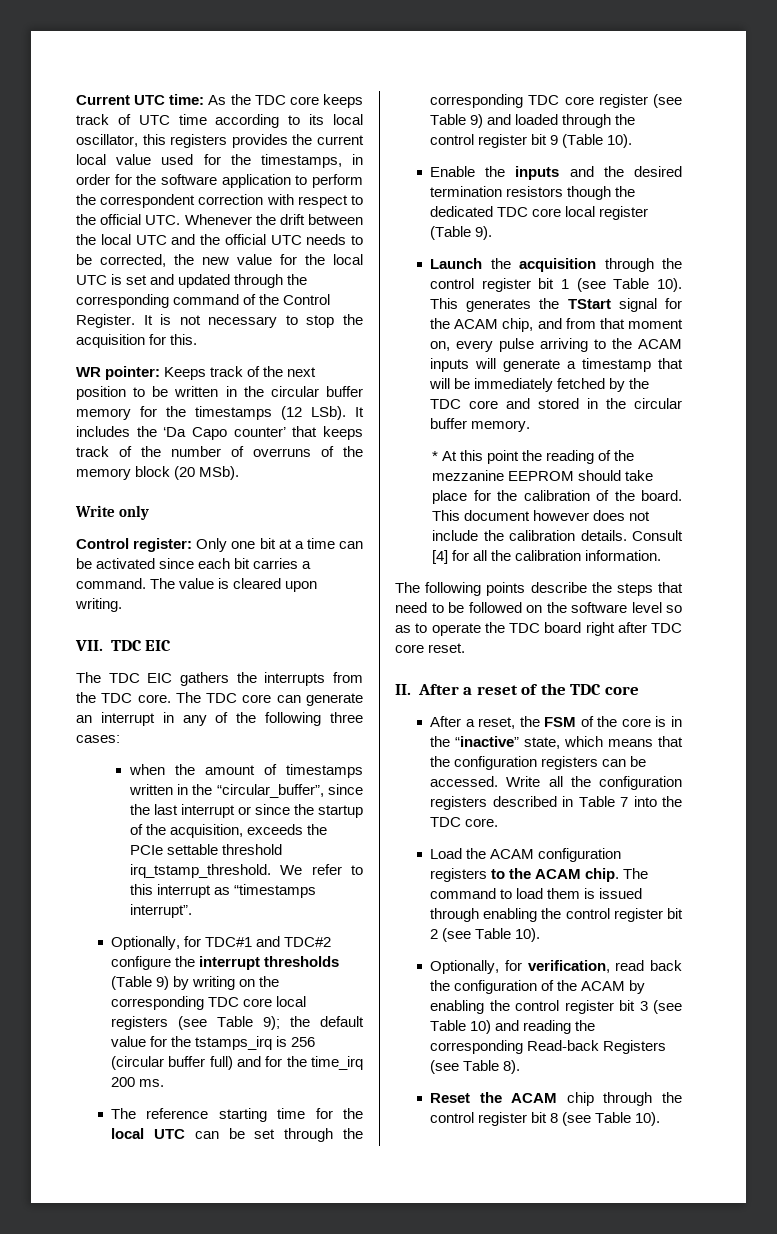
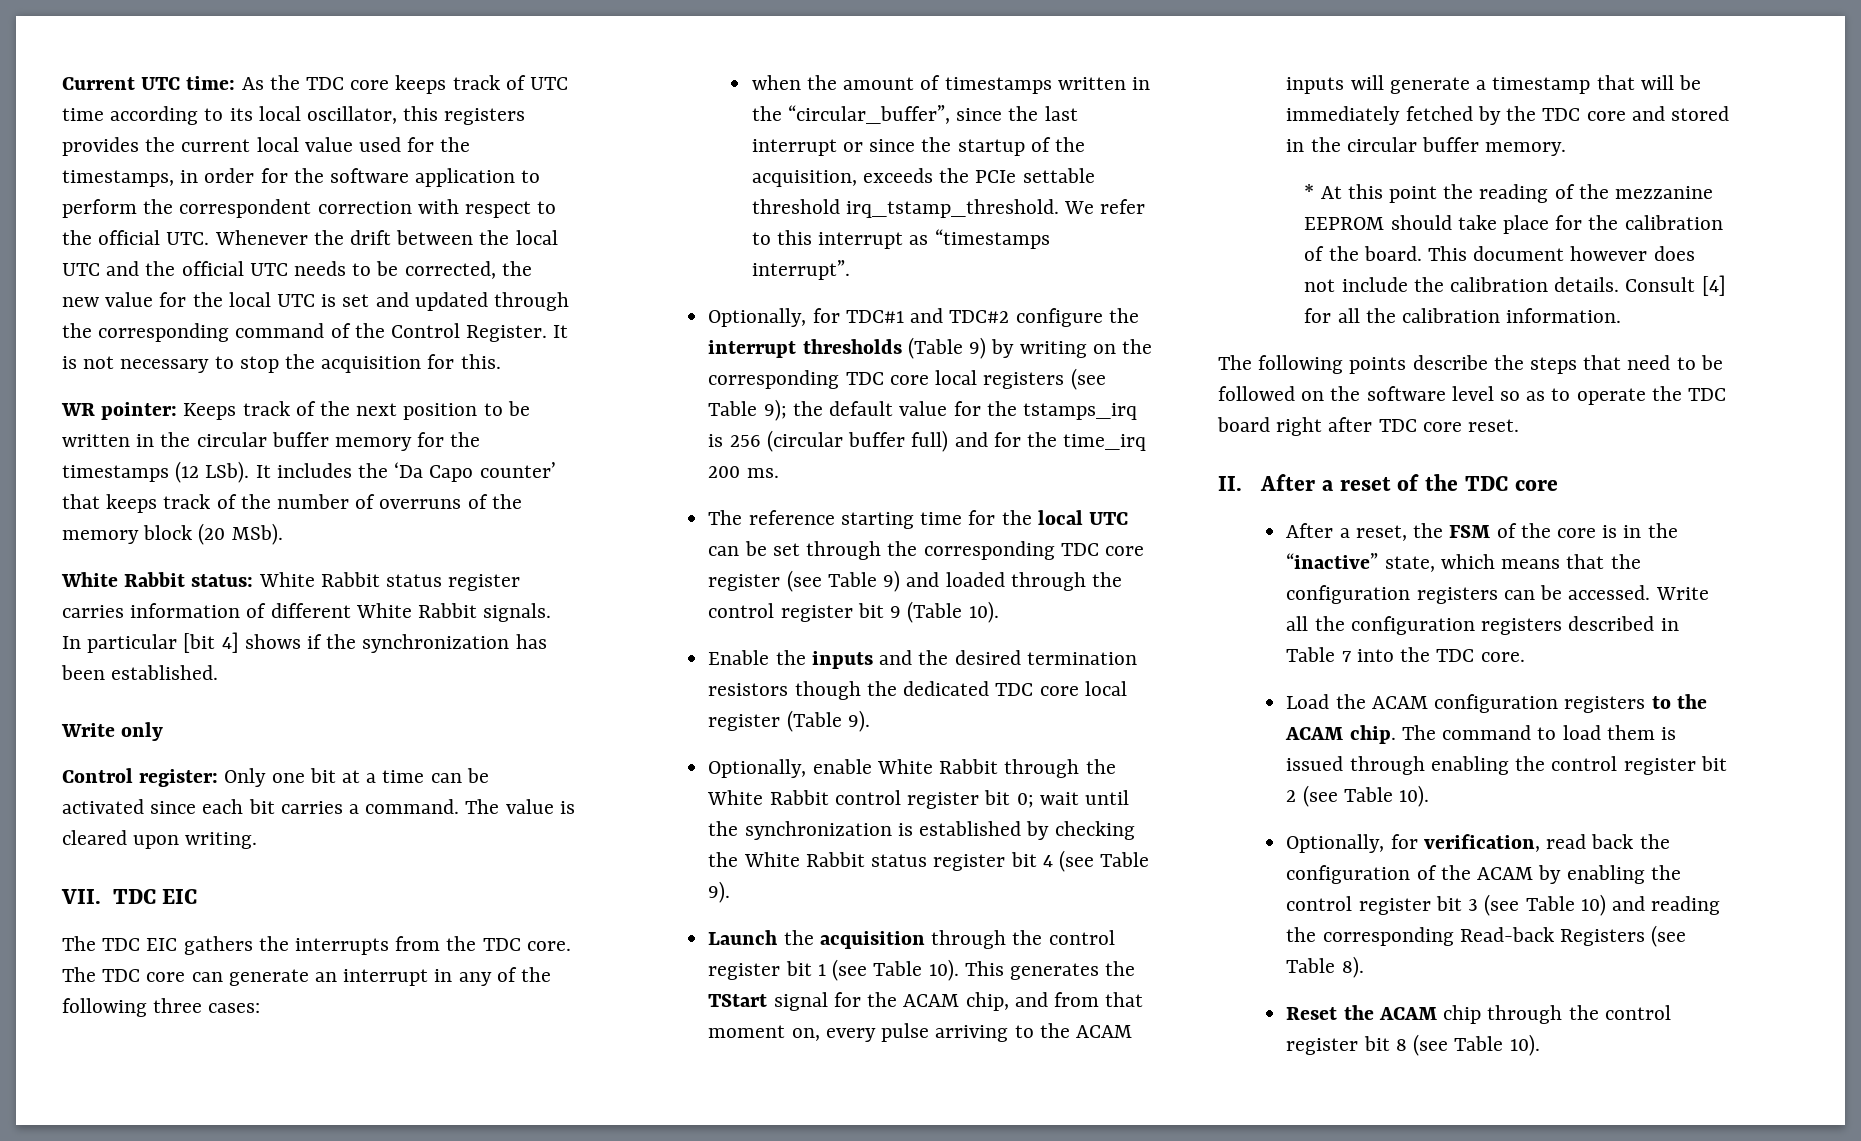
(240, 473) none -> [61,572,521,591] [62,603,552,622] [62,632,547,653] [61,665,219,680] // White Rabbit status: White Rabbit status register carries information of different White Rabbit signals. In particular [bit 4] shows if the synchronization has been established.
(493, 233) none -> [708,759,1116,778] [707,790,1129,809] [708,821,1135,840] [708,850,1150,872] [708,881,731,903] // Optionally, enable White Rabbit through the White Rabbit control register bit 0; wait until the synchronization is established by checking the White Rabbit status register bit 4 (see Table 9).

